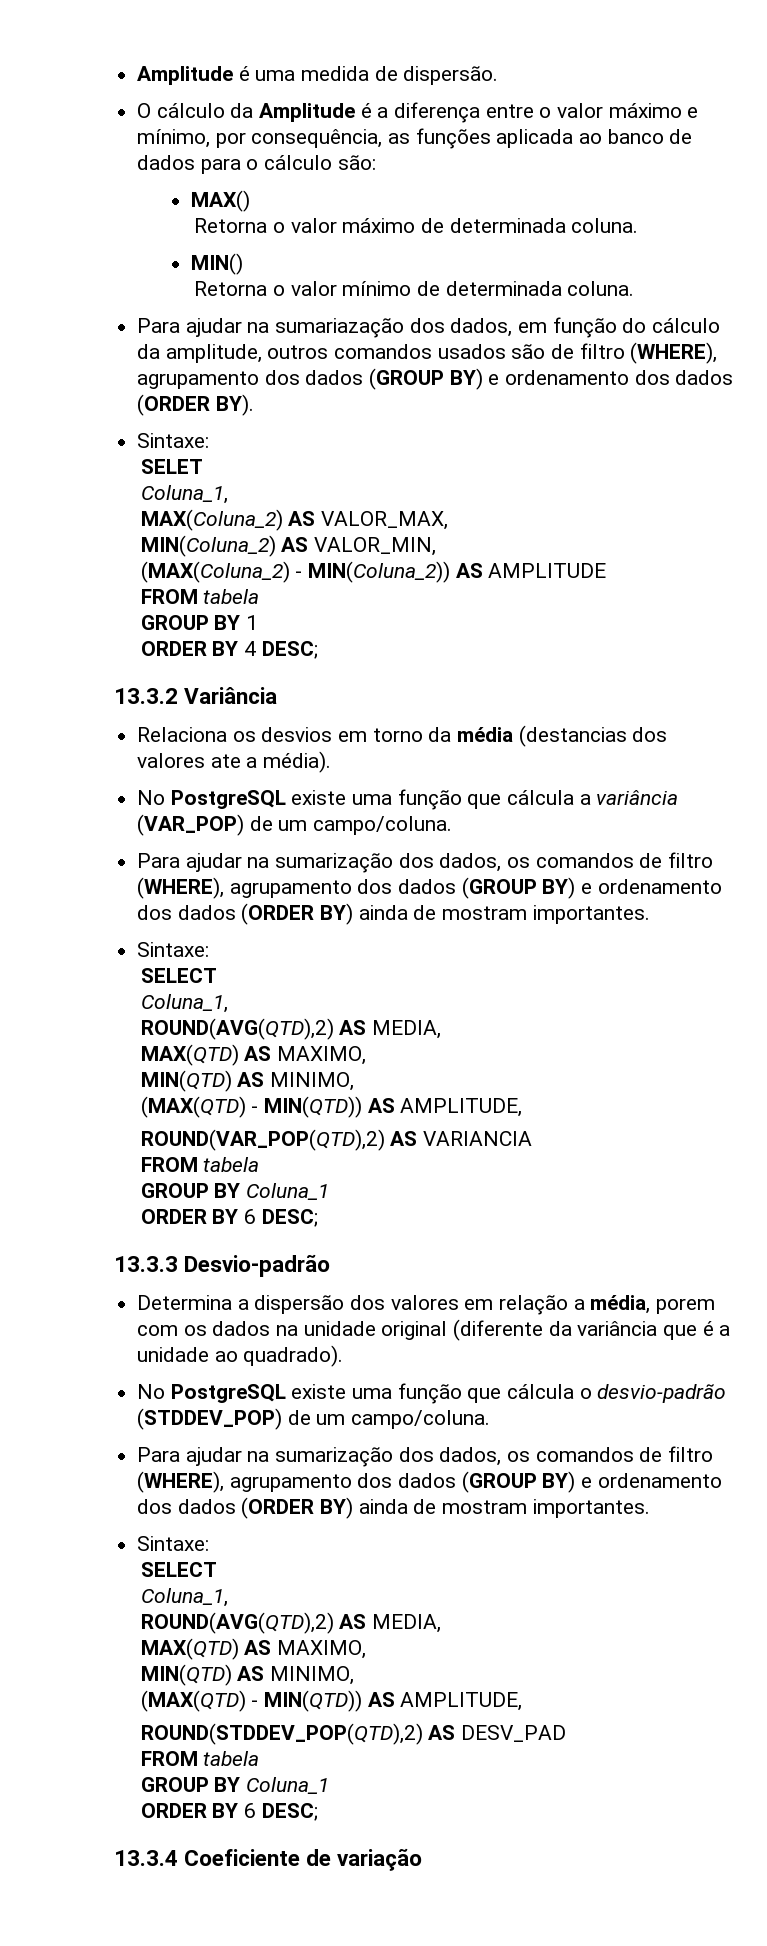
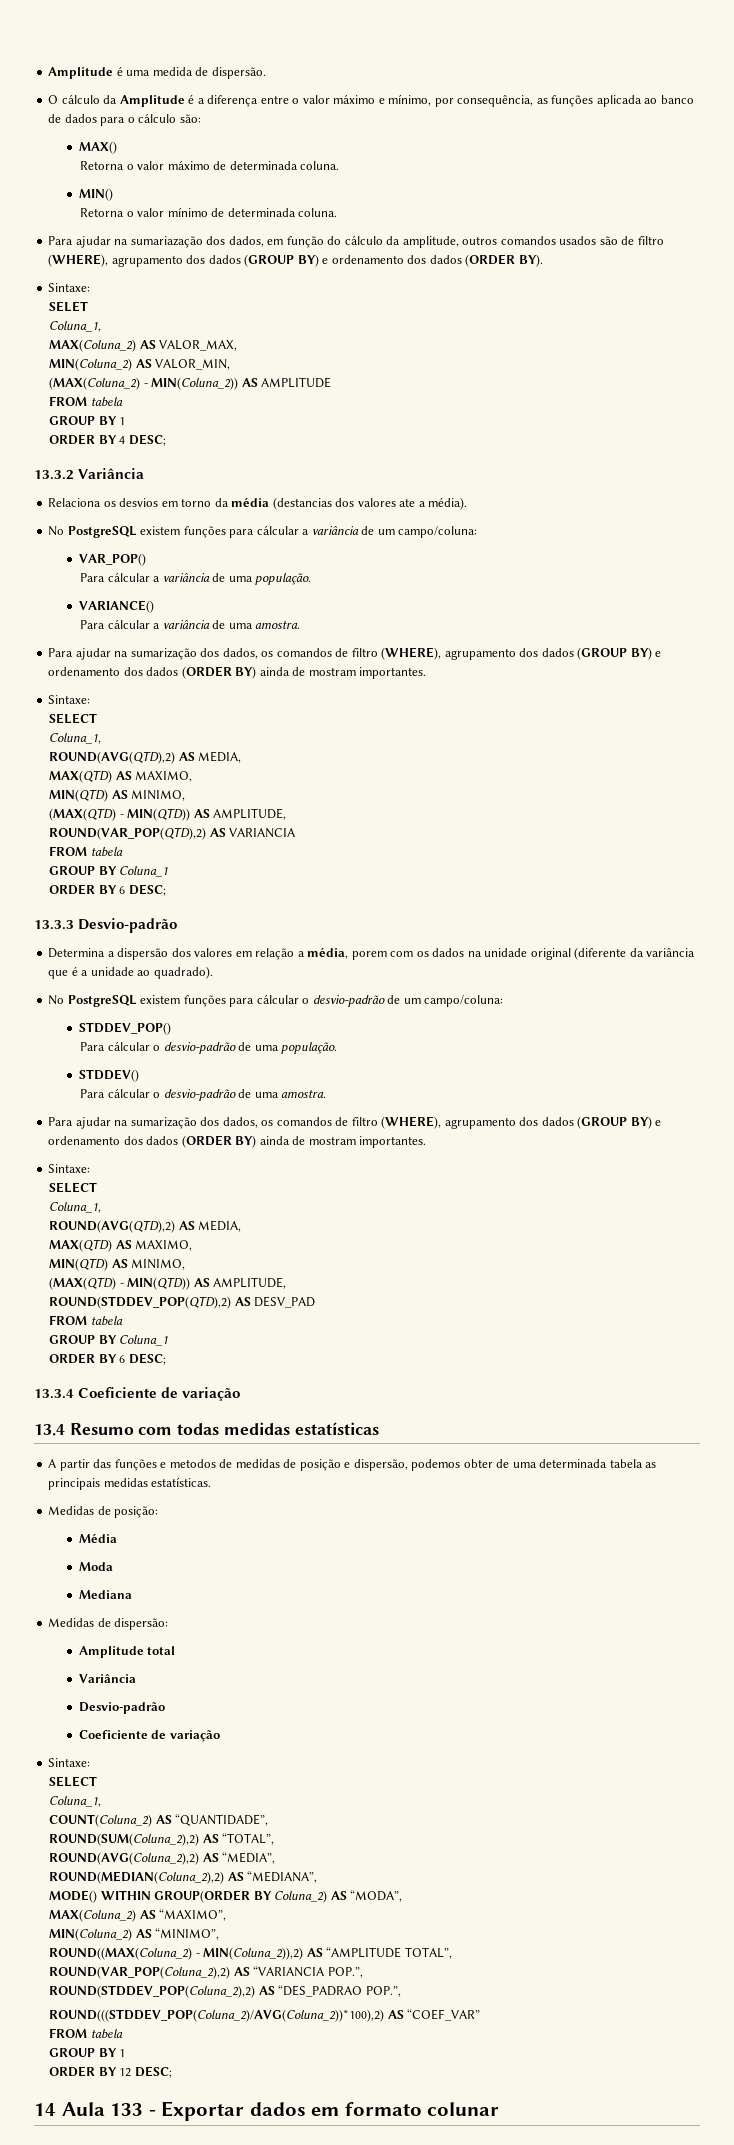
[291,789,679,810] [137,814,453,836] existe uma função que cálcula a variância (VAR_POP) de um campo/coluna. -> [140,525,478,538] [78,553,146,566] [80,572,312,585] [78,600,154,613] [80,619,301,629] existem funções para cálcular a variância de um campo/coluna: // VAR_POP() // Para cálcular a variância de uma população. // VARIANCE() // Para cálcular a variância de uma amostra.
[291,1383,727,1404] [137,1408,491,1430] existe uma função que cálcula o desvio-padrão (STDDEV_POP) de um campo/coluna. -> [140,994,504,1007] [78,1022,171,1035] [80,1041,338,1054] [78,1069,139,1082] [80,1088,327,1101] existem funções para cálcular o desvio-padrão de um campo/coluna: // STDDEV_POP() // Para cálcular o desvio-padrão de uma população. // STDDEV() // Para cálcular o desvio-padrão de uma amostra.
(423, 1859) none -> [34,1422,379,1436] [48,1459,657,1471] [48,1477,212,1490] [48,1506,159,1518] [78,1533,117,1543] [78,1562,113,1571] [78,1590,132,1599] [48,1618,169,1630] [78,1646,176,1658] [78,1673,136,1683] [78,1702,165,1714] [78,1730,221,1742] [48,1758,91,1767] [49,1776,98,1787] [49,1796,102,1807] [49,1814,269,1827] [49,1833,275,1846] [49,1852,276,1865] [49,1871,318,1884] [49,1890,403,1903] [49,1909,227,1922] [49,1928,220,1941] [49,1947,452,1960] [49,1966,363,1979] [49,1985,401,1998] [49,2009,481,2022] [49,2028,123,2039] [49,2048,126,2057] [49,2066,172,2078] [34,2101,500,2121] // 13.4 Resumo com todas medidas estatísticas // A partir das funções e metodos de medidas de posição e dispersão, podemos obter de uma determinada tabela as principais medidas estatísticas. // Medidas de posição: // Média // Moda // Mediana // Medidas de dispersão: // Amplitude total // Variância // Desvio-padrão // Coeficiente de variação // Sintaxe: // SELECT // Coluna_1, // COUNT(Coluna_2) AS “QUANTIDADE”, // ROUND(SUM(Coluna_2),2) AS “TOTAL”, // ROUND(AVG(Coluna_2),2) AS “MEDIA”, // ROUND(MEDIAN(Coluna_2),2) AS “MEDIANA”, // MODE() WITHIN GROUP(ORDER BY Coluna_2) AS “MODA”, // MAX(Coluna_2) AS “MAXIMO”, // MIN(Coluna_2) AS “MINIMO”, // ROUND((MAX(Coluna_2) - MIN(Coluna_2)),2) AS “AMPLITUDE TOTAL”, // ROUND(VAR_POP(Coluna_2),2) AS “VARIANCIA POP.”, // ROUND(STDDEV_POP(Coluna_2),2) AS “DES_PADRAO POP.”, // ROUND(((STDDEV_POP(Coluna_2)/AVG(Coluna_2))*100),2) AS “COEF_VAR” // FROM tabela // GROUP BY 1 // ORDER BY 12 DESC; // 14 Aula 133 - Exportar dados em formato colunar

